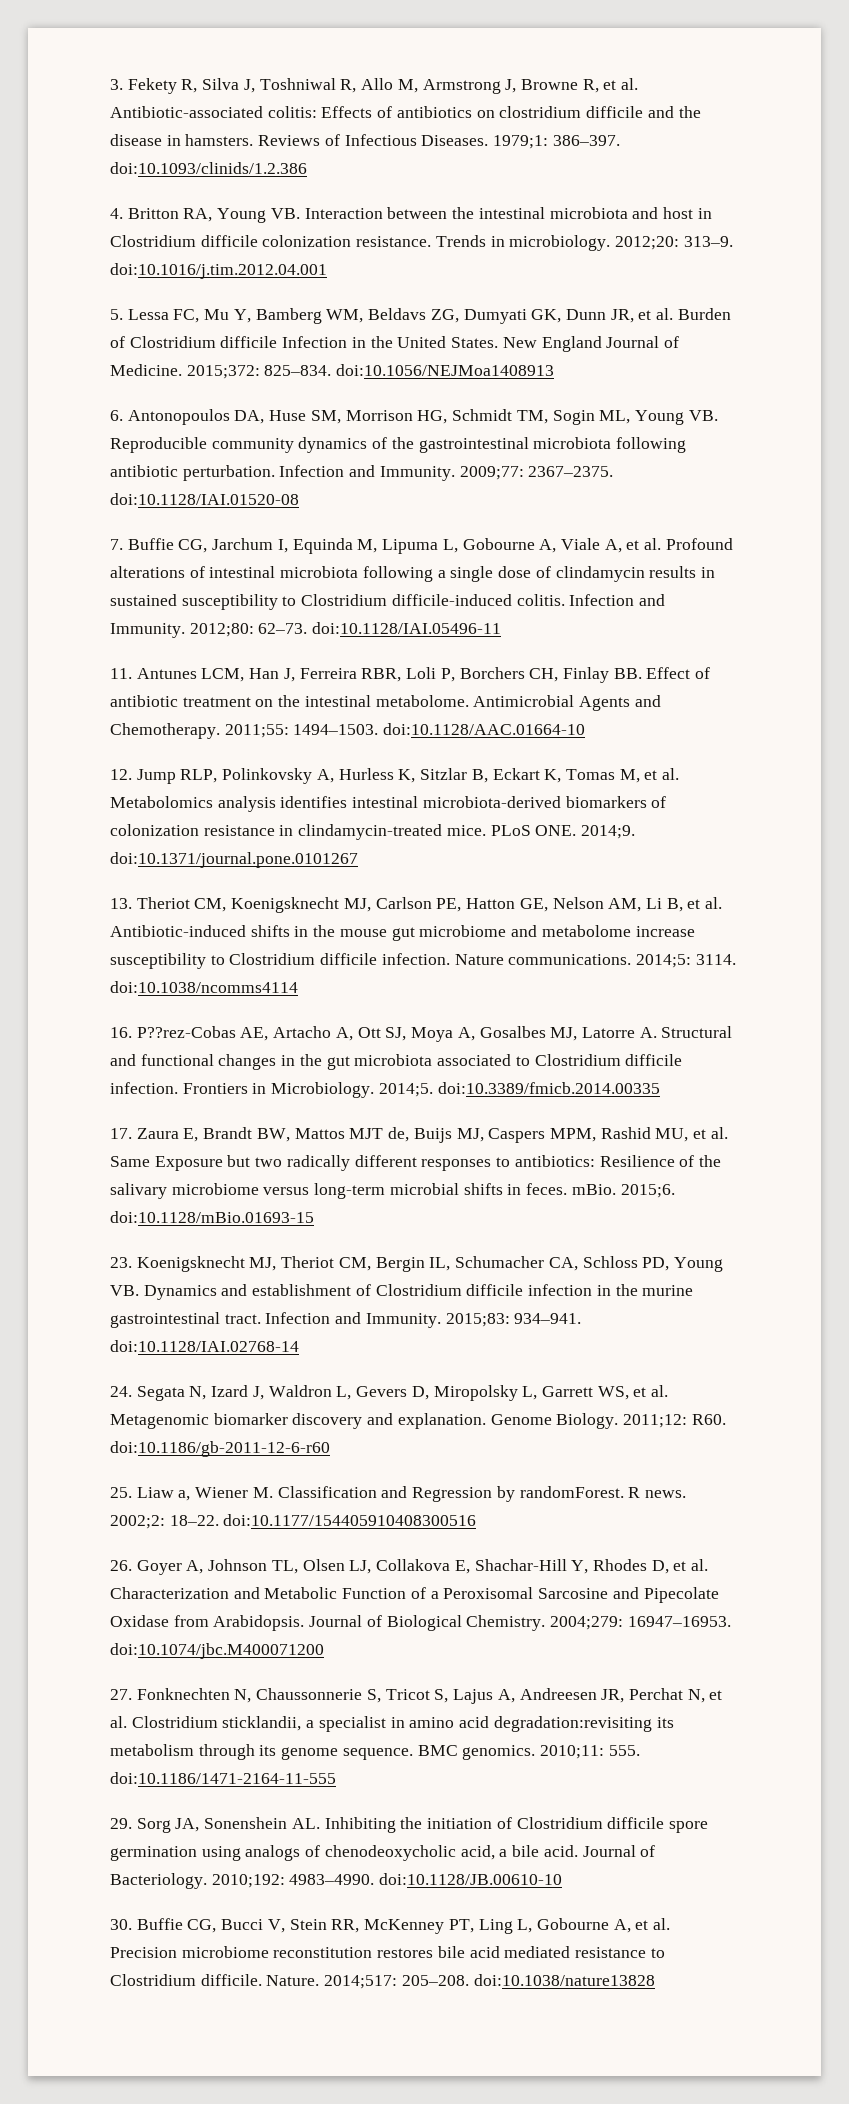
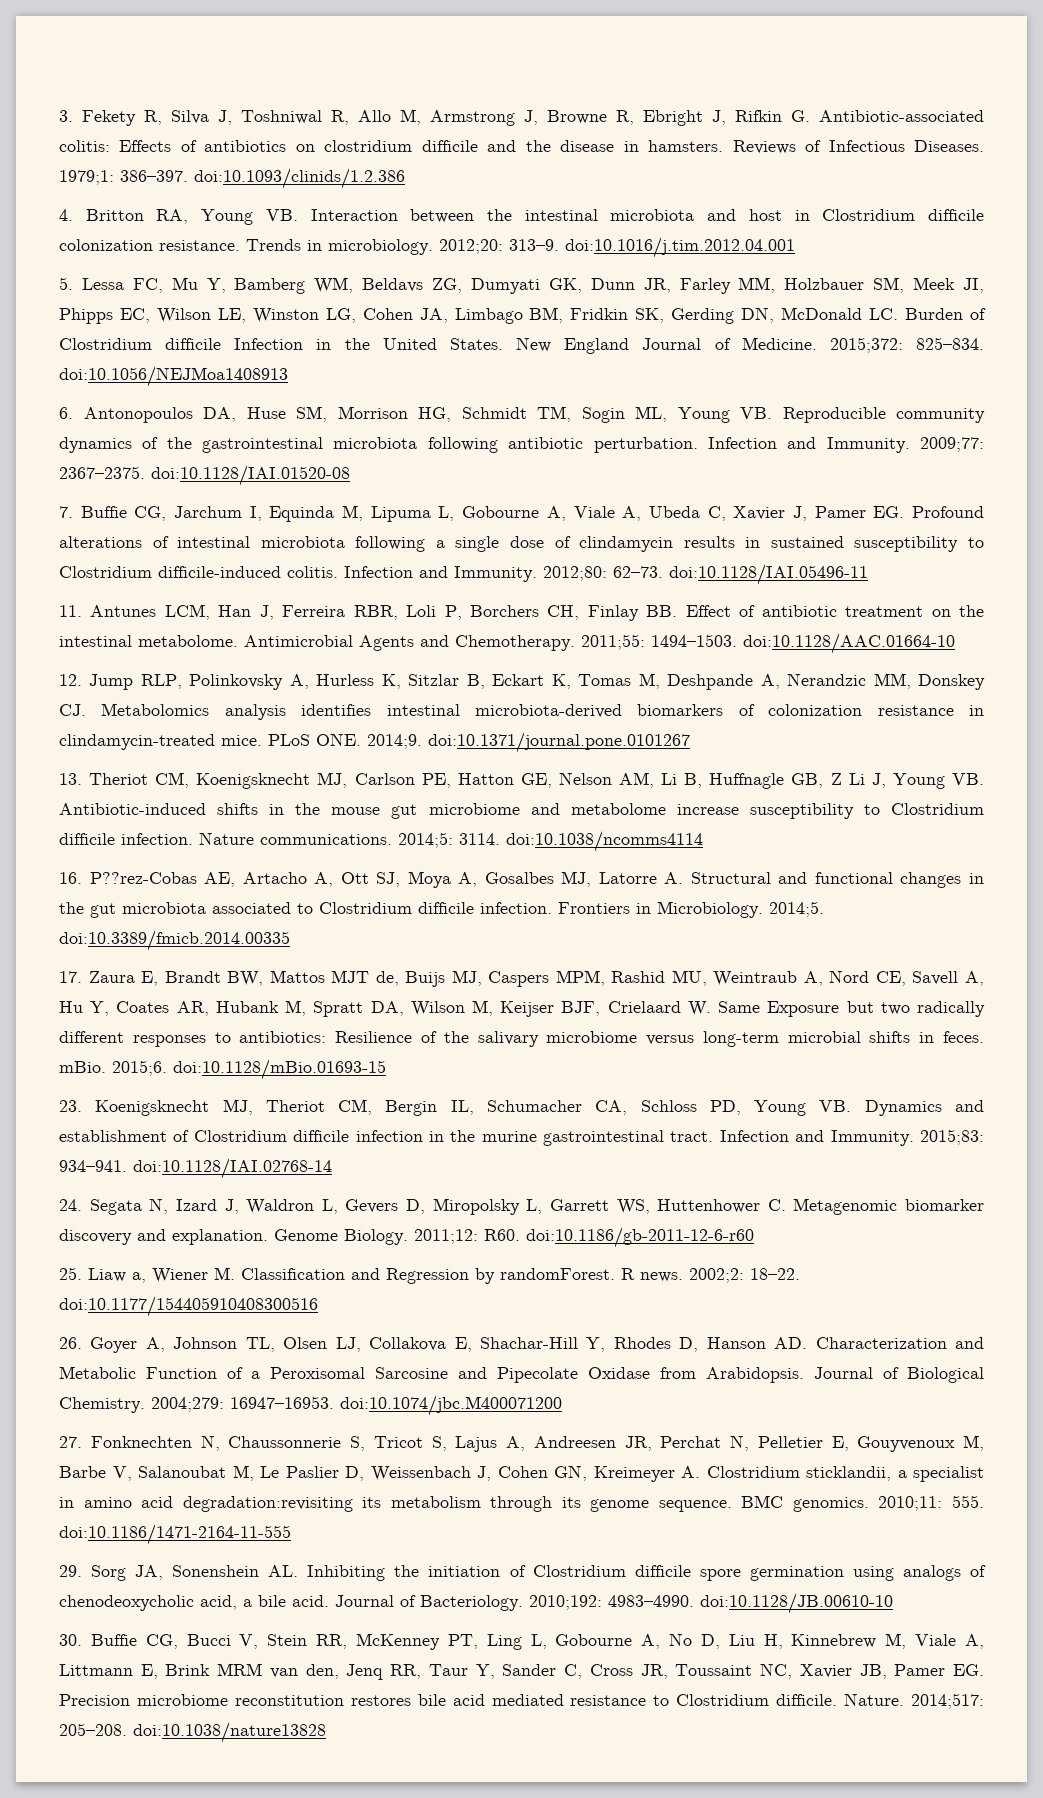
[603,78,639,90] et al. -> [643,110,810,126] Ebright J, Rifkin G.
[638,308,674,320] et al. -> [679,277,985,294] [59,307,899,324] Farley MM, Holzbauer SM, Meek JI, Phipps EC, Wilson LE, Winston LG, Cohen JA, Limbago BM, Fridkin SK, Gerding DN, McDonald LC.
[626,538,662,550] et al. -> [648,506,905,521] Ubeda C, Xavier J, Pamer EG.
[644,768,680,780] et al. -> [667,673,986,690] [59,704,86,716] Deshpande A, Nerandzic MM, Donskey CJ.
[687,897,723,909] et al. -> [709,773,984,789] Huffnagle GB, Z Li J, Young VB.
[693,1127,728,1139] et al. -> [713,970,984,986] [59,1000,711,1017] Weintraub A, Nord CE, Savell A, Hu Y, Coates AR, Hubank M, Spratt DA, Wilson M, Keijser BJF, Crielaard W.
[633,1385,669,1397] et al. -> [657,1199,786,1213] Huttenhower C.
[673,1559,709,1571] et al. -> [706,1337,808,1349] Hanson AD.
[709,1690,723,1700] [110,1716,127,1728] et al. -> [757,1435,984,1452] [59,1465,700,1482] Pelletier E, Gouyvenoux M, Barbe V, Salanoubat M, Le Paslier D, Weissenbach J, Cohen GN, Kreimeyer A.
[635,1918,671,1930] et al. -> [669,1633,985,1649] [59,1663,984,1680] No D, Liu H, Kinnebrew M, Viale A, Littmann E, Brink MRM van den, Jenq RR, Taur Y, Sander C, Cross JR, Toussaint NC, Xavier JB, Pamer EG.

